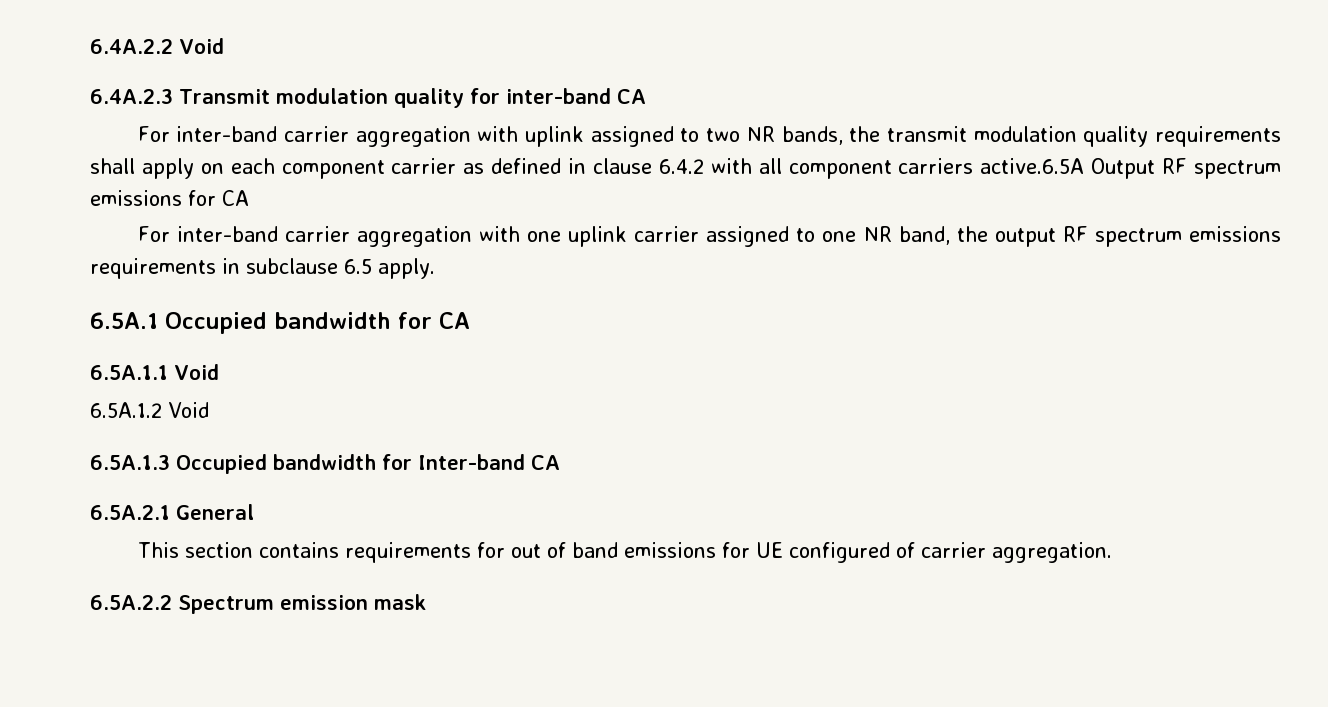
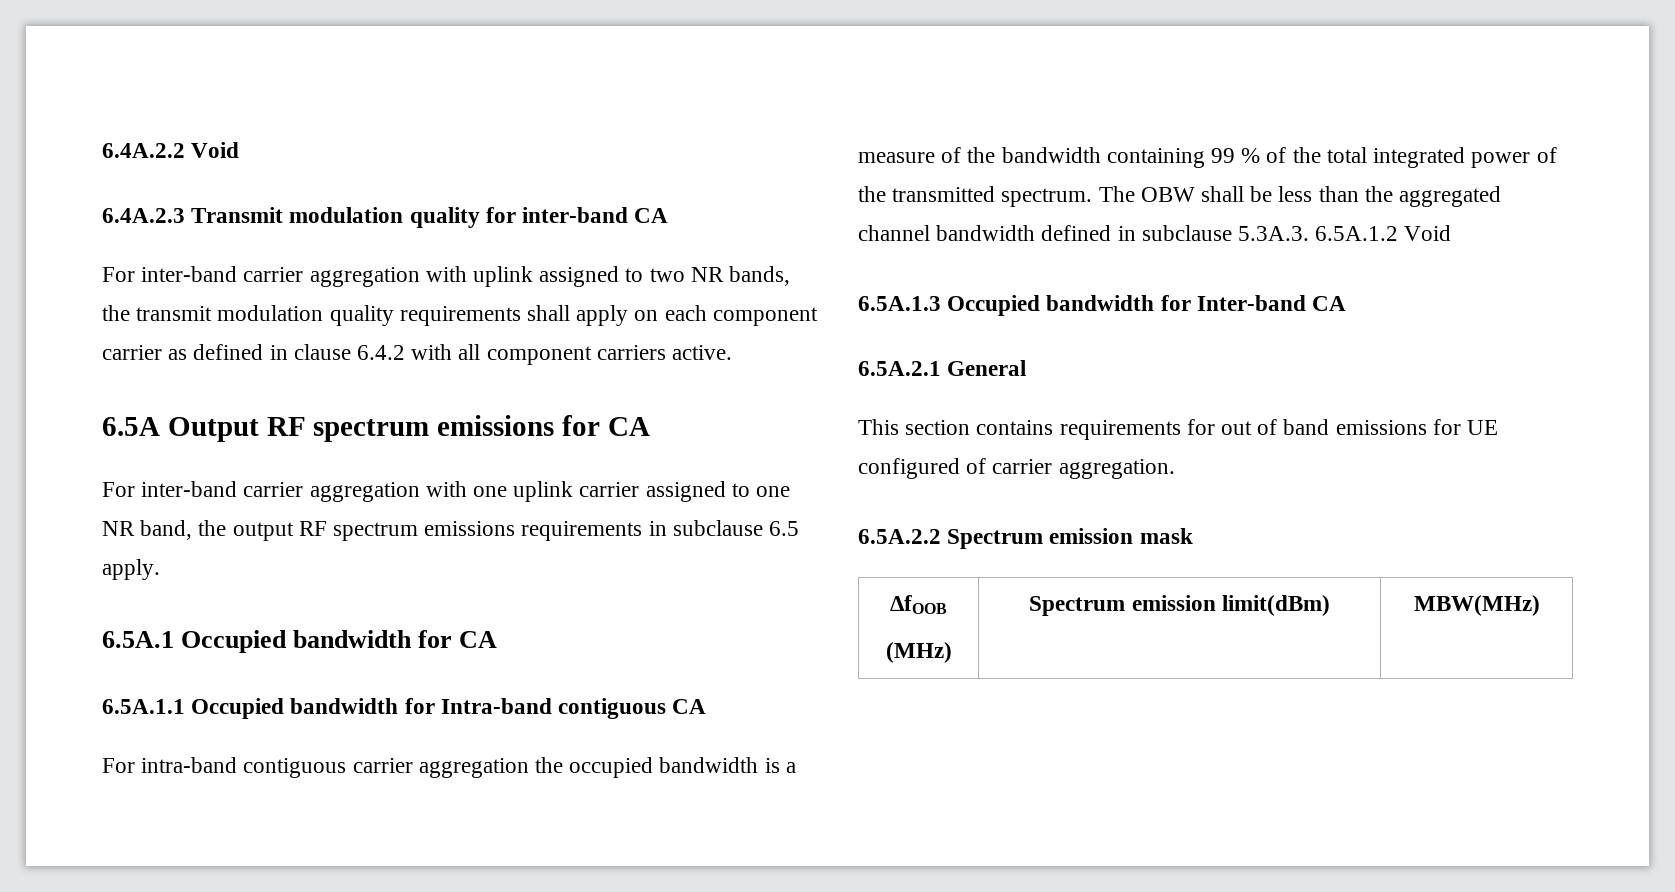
[980,158,1085,174] active.6.5A -> [672,345,733,360] [102,417,160,436] active. // 6.5A
[174,364,219,380] Void // -> [191,698,707,719] [102,757,796,778] [858,147,1557,168] [858,186,1502,207] [858,225,1310,241] Occupied bandwidth for Intra-band contiguous CA // For intra-band contiguous carrier aggregation the occupied bandwidth is a measure of the bandwidth containing 99 % of the total integrated power of the transmitted spectrum. The OBW shall be less than the aggregated channel bandwidth defined in subclause 5.3A.3.
(426, 602) none -> [890,595,947,614] [885,642,952,663] [1029,595,1330,616] [1413,595,1540,616] // ΔfOOB // (MHz) | Spectrum emission limit(dBm) | MBW(MHz)

